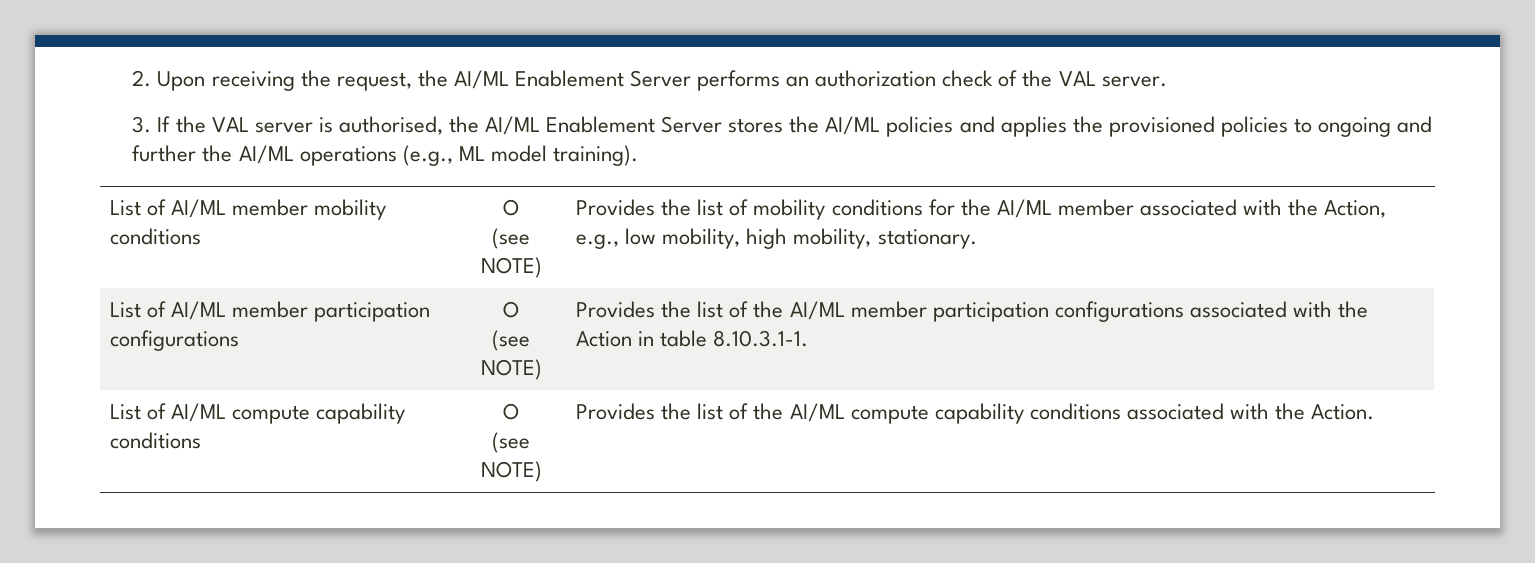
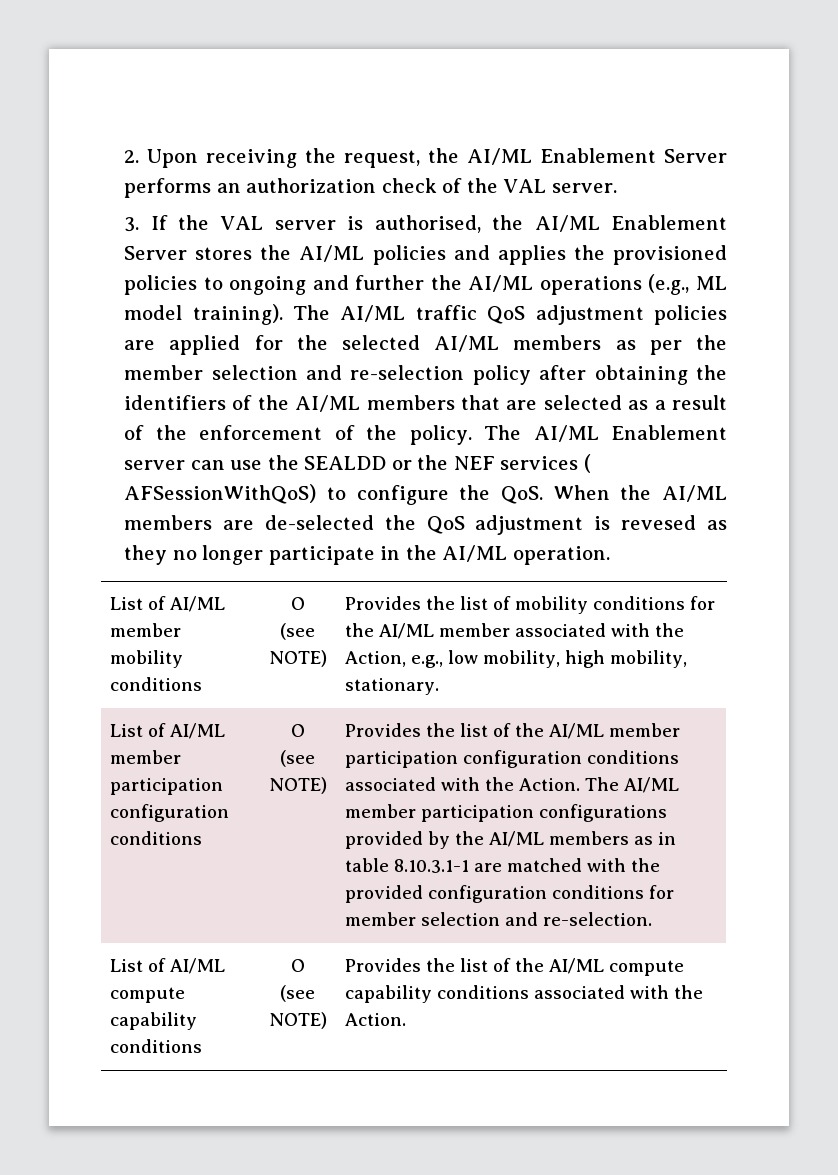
(638, 155) none -> [292,305,727,325] [124,335,728,355] [124,365,727,385] [124,395,727,412] [124,425,727,445] [124,454,591,473] [124,484,727,505] [124,515,727,535] [124,545,610,565] The AI/ML traffic QoS adjustment policies are applied for the selected AI/ML members as per the member selection and re-selection policy after obtaining the identifiers of the AI/ML members that are selected as a result of the enforcement of the policy. The AI/ML Enablement server can use the SEALDD or the NEF services ( AFSessionWithQoS) to configure the QoS. When the AI/ML members are de-selected the QoS adjustment is revesed as they no longer participate in the AI/ML operation.
[110,330,240,351] configurations -> [109,804,229,822] [109,831,202,845] configuration conditions
[1054,301,1369,322] [576,330,809,347] configurations associated with the Action in table 8.10.3.1-1. -> [462,750,679,768] [344,777,679,793] [344,804,667,822] [344,831,676,849] [344,858,660,873] [344,885,674,903] [344,912,652,926] configuration conditions associated with the Action. The AI/ML member participation configurations provided by the AI/ML members as in table 8.10.3.1-1 are matched with the provided configuration conditions for member selection and re-selection.

